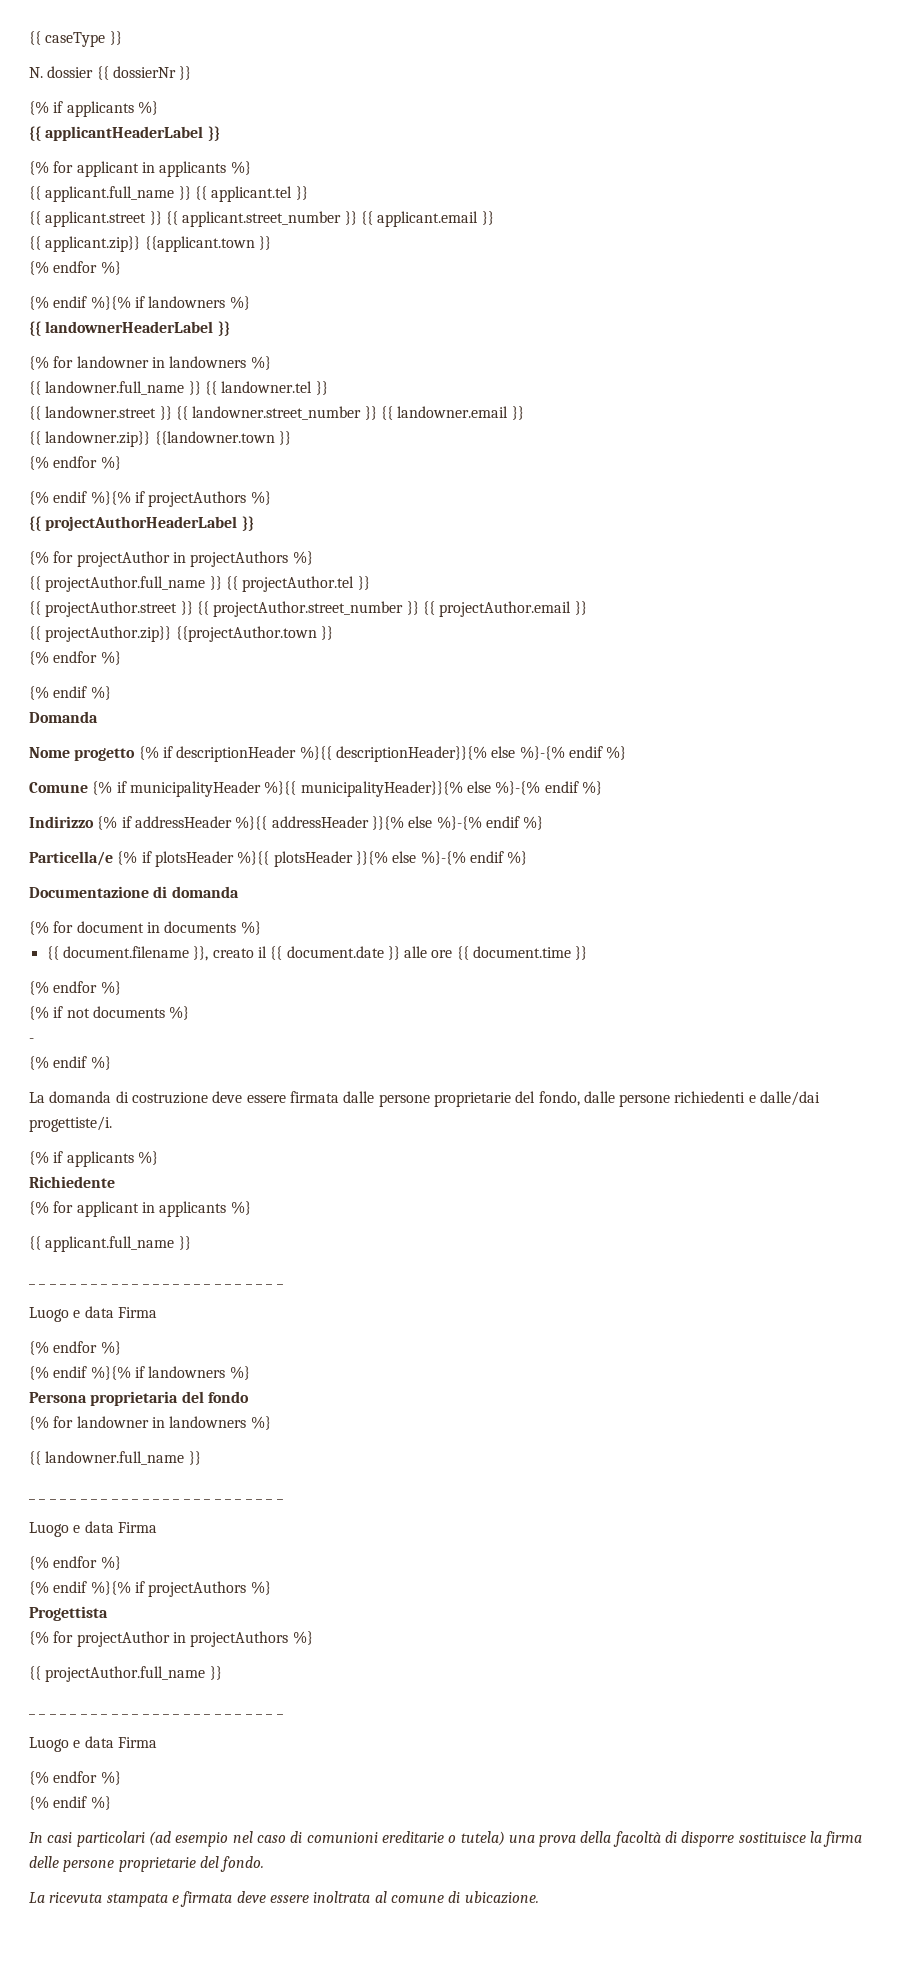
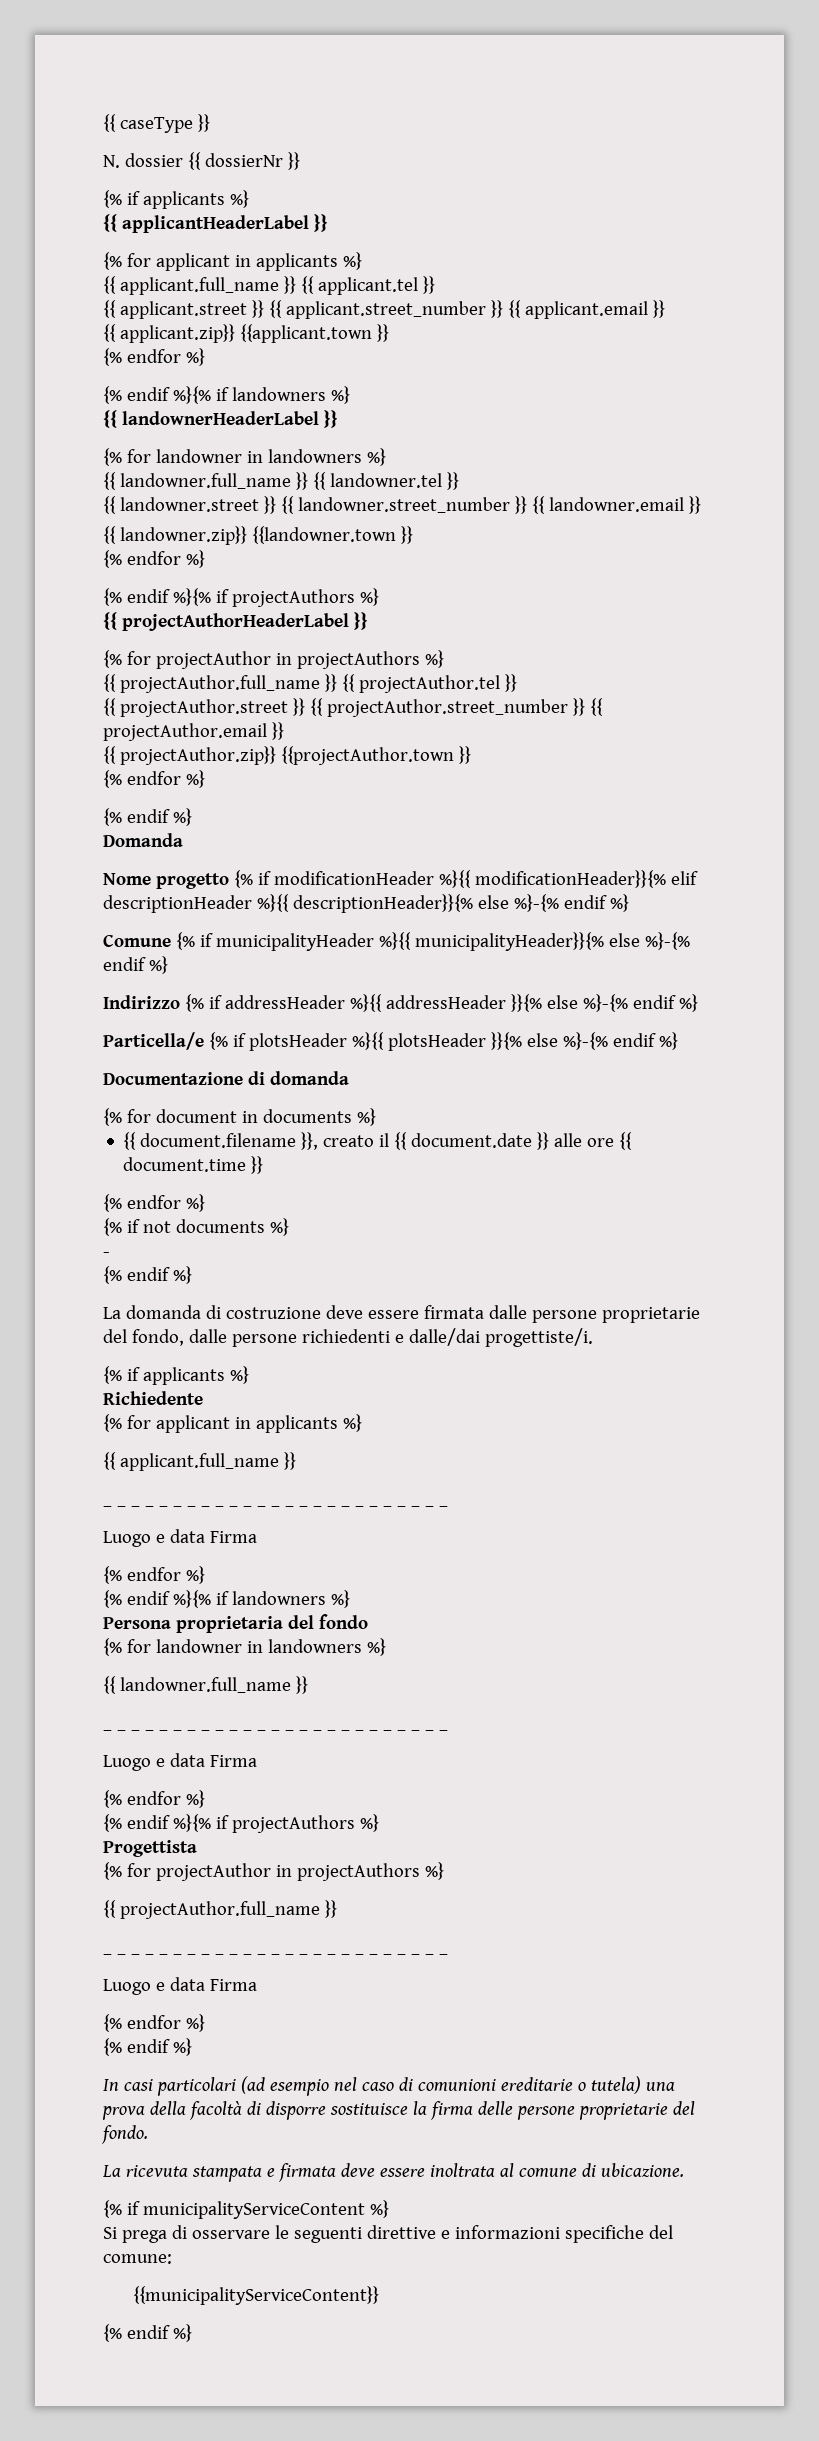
(173, 752) none -> [273,870,698,888] modificationHeader %}{{ modificationHeader}}{% elif
(539, 1897) none -> [103,2200,389,2219] [103,2225,673,2243] [103,2254,172,2264] [132,2286,379,2305] [103,2324,192,2342] // {% if municipalityServiceContent %} // Si prega di osservare le seguenti direttive e informazioni specifiche del comune: // {{municipalityServiceContent}} // {% endif %}

